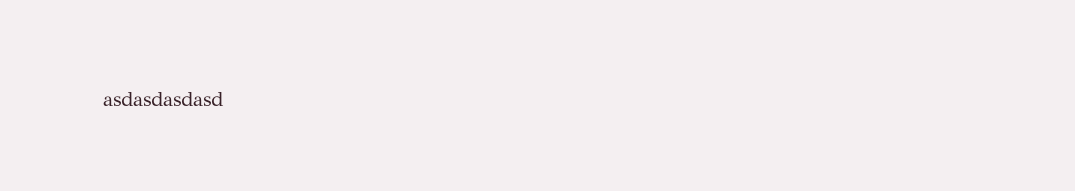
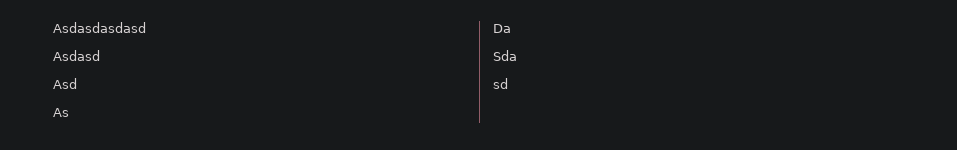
[103,92,224,106] asdasdasdasd -> [53,22,146,33] [53,50,100,61] [53,78,77,89] [53,108,69,117] [493,24,511,33] [493,50,517,61] [493,78,508,89] Asdasdasdasd // Asdasd // Asd // As // Da // Sda // sd

